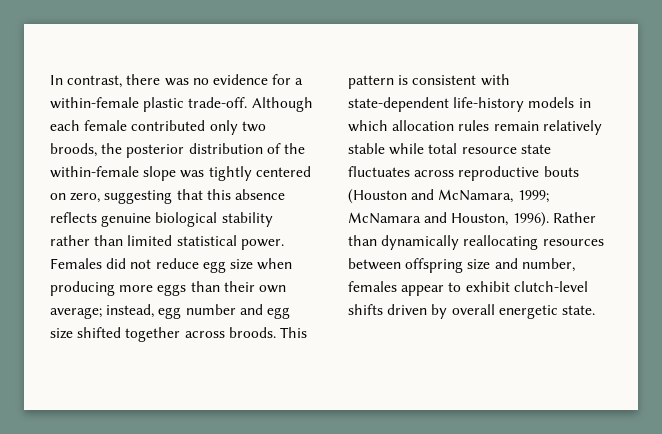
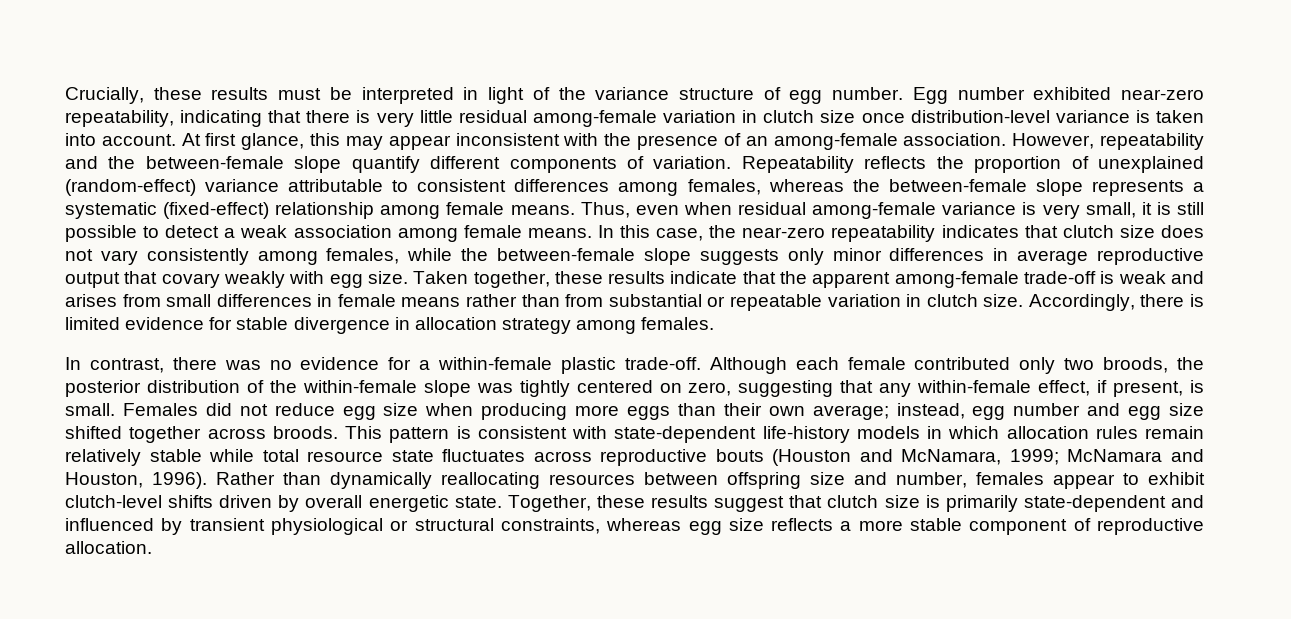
(50, 80) none -> [65,87,1204,104] [65,110,1204,127] [65,133,1205,150] [65,156,1205,173] [65,179,1205,196] [65,202,1204,219] [65,225,1204,242] [65,248,1204,265] [65,271,1204,288] [65,294,1204,311] [65,317,715,334] Crucially, these results must be interpreted in light of the variance structure of egg number. Egg number exhibited near-zero repeatability, indicating that there is very little residual among-female variation in clutch size once distribution-level variance is taken into account. At first glance, this may appear inconsistent with the presence of an among-female association. However, repeatability and the between-female slope quantify different components of variation. Repeatability reflects the proportion of unexplained (random-effect) variance attributable to consistent differences among females, whereas the between-female slope represents a systematic (fixed-effect) relationship among female means. Thus, even when residual among-female variance is very small, it is still possible to detect a weak association among female means. In this case, the near-zero repeatability indicates that clutch size does not vary consistently among females, while the between-female slope suggests only minor differences in average reproductive output that covary weakly with egg size. Taken together, these results indicate that the apparent among-female trade-off is weak and arises from small differences in female means rather than from substantial or repeatable variation in clutch size. Accordingly, there is limited evidence for stable divergence in allocation strategy among females. //
[206,189,285,200] [50,212,273,227] [50,235,284,250] this absence reflects genuine biological stability rather than limited statistical power. -> [879,380,1204,397] [65,403,115,416] any within-female effect, if present, is small.
(595, 310) none -> [507,495,1204,512] [65,518,1204,535] [65,541,152,554] Together, these results suggest that clutch size is primarily state-dependent and influenced by transient physiological or structural constraints, whereas egg size reflects a more stable component of reproductive allocation.

